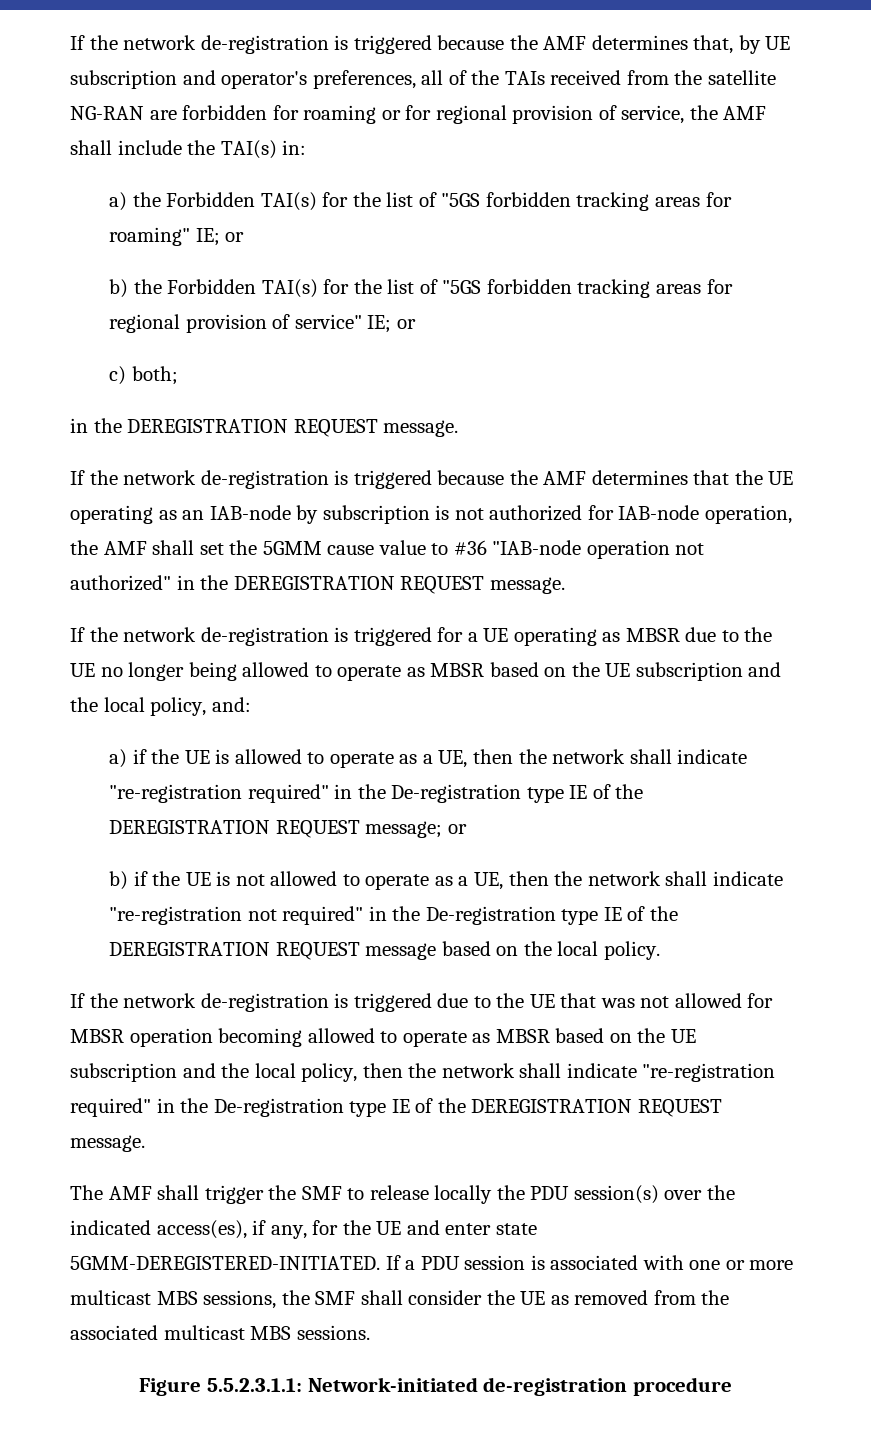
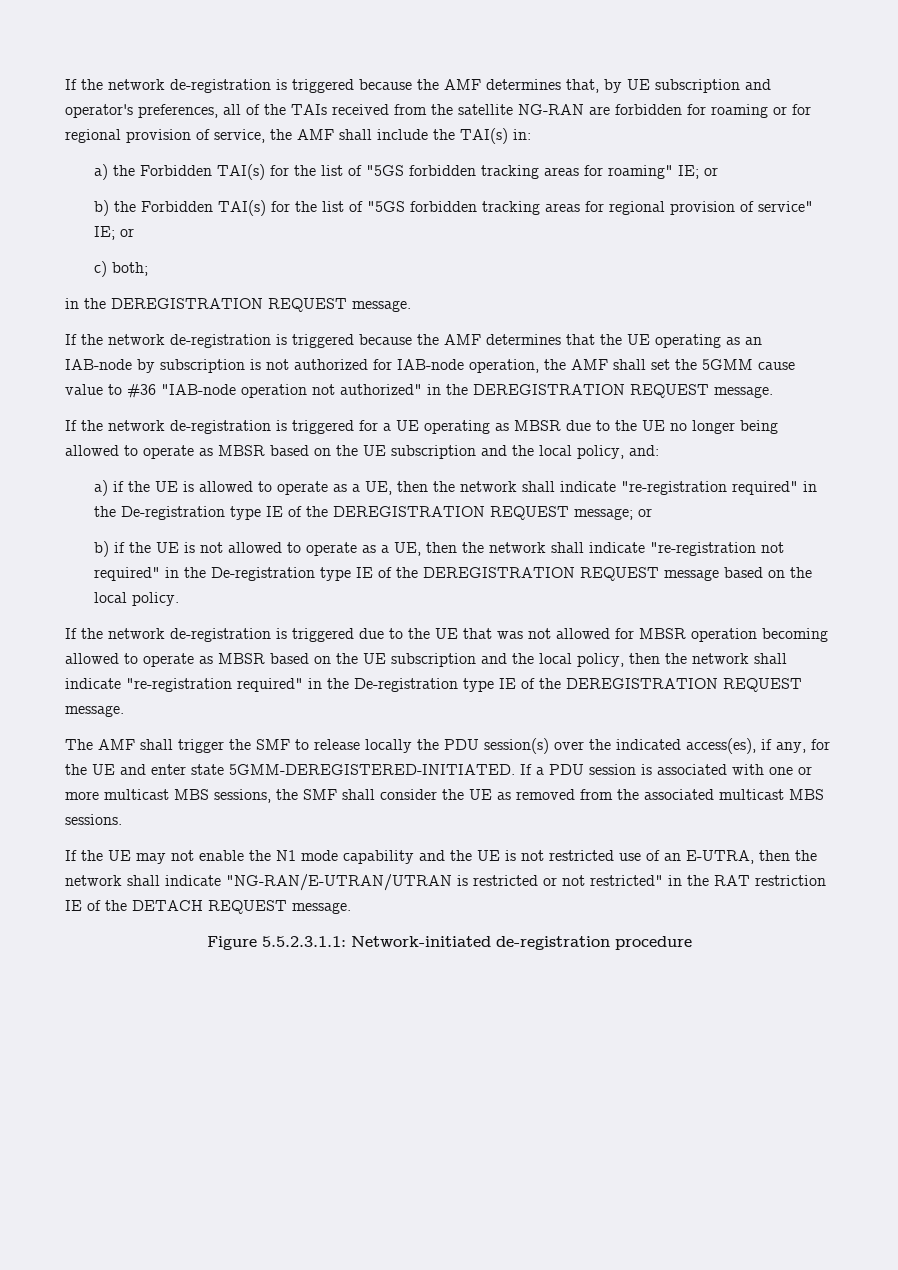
(370, 1332) none -> [65,850,817,864] [65,874,826,891] [65,900,351,914] // If the UE may not enable the N1 mode capability and the UE is not restricted use of an E-UTRA, then the network shall indicate "NG-RAN/E-UTRAN/UTRAN is restricted or not restricted" in the RAT restriction IE of the DETACH REQUEST message.

